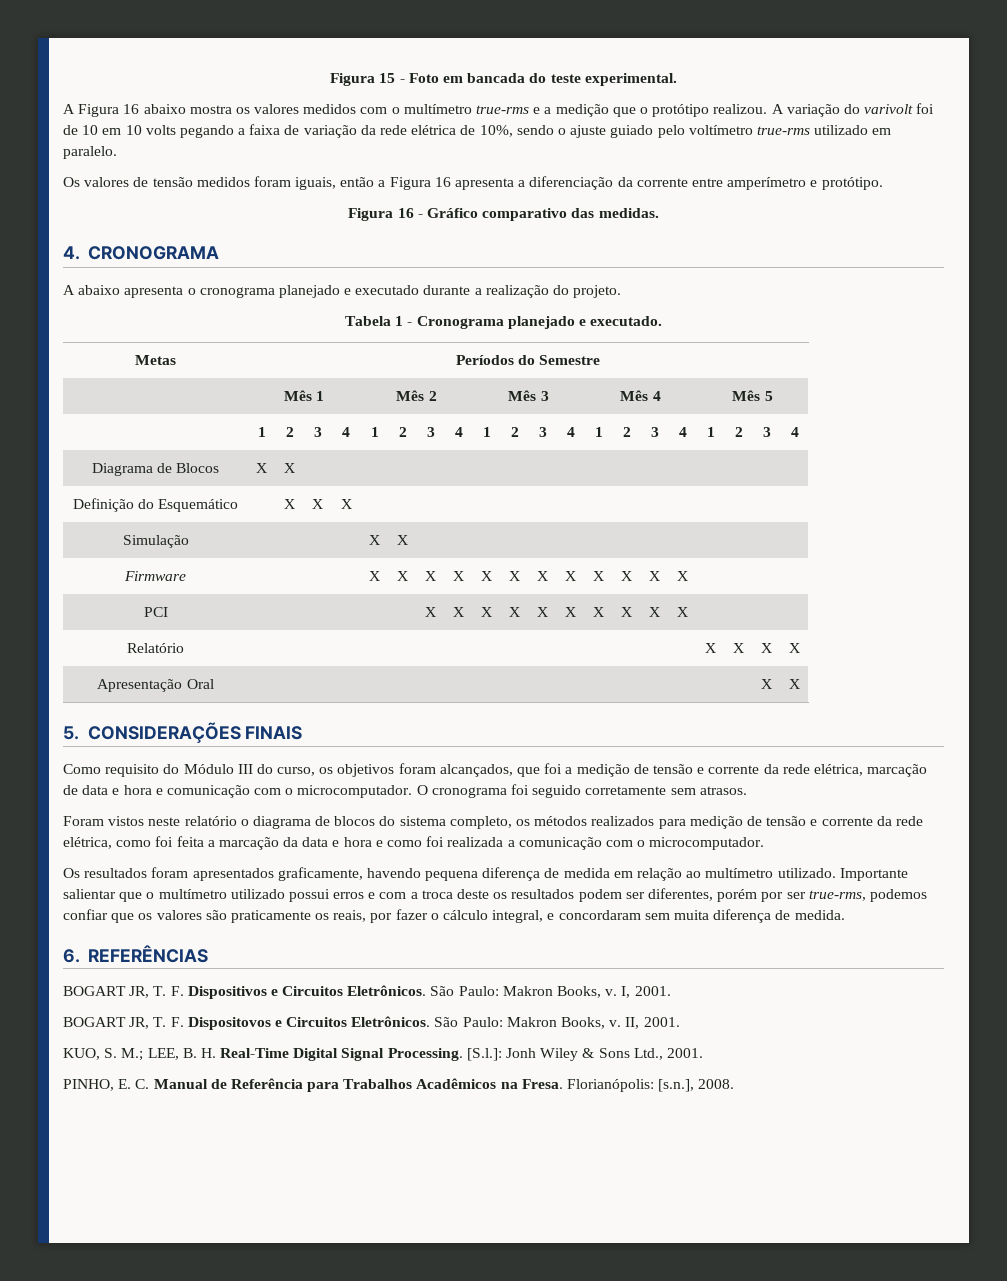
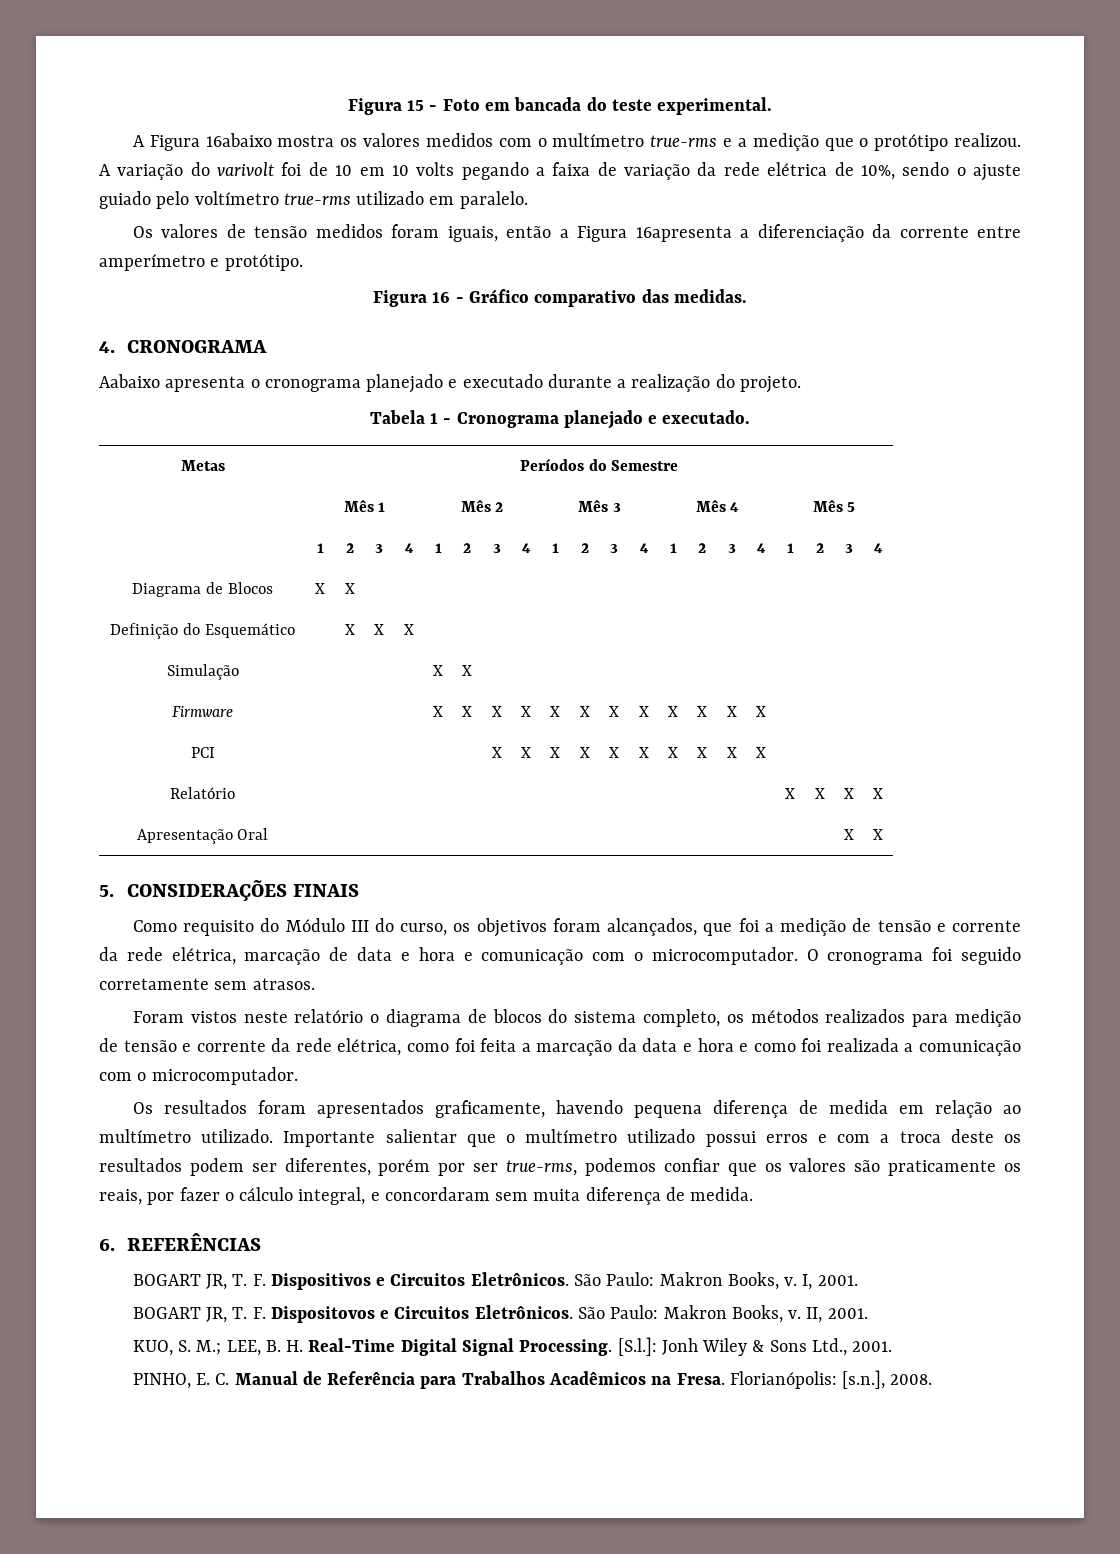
[123,104,186,114] 16 abaixo -> [205,133,272,147] 16abaixo
[434,177,515,190] 16 apresenta -> [635,226,732,242] 16apresenta
[63,285,121,295] A abaixo -> [99,374,160,388] Aabaixo

